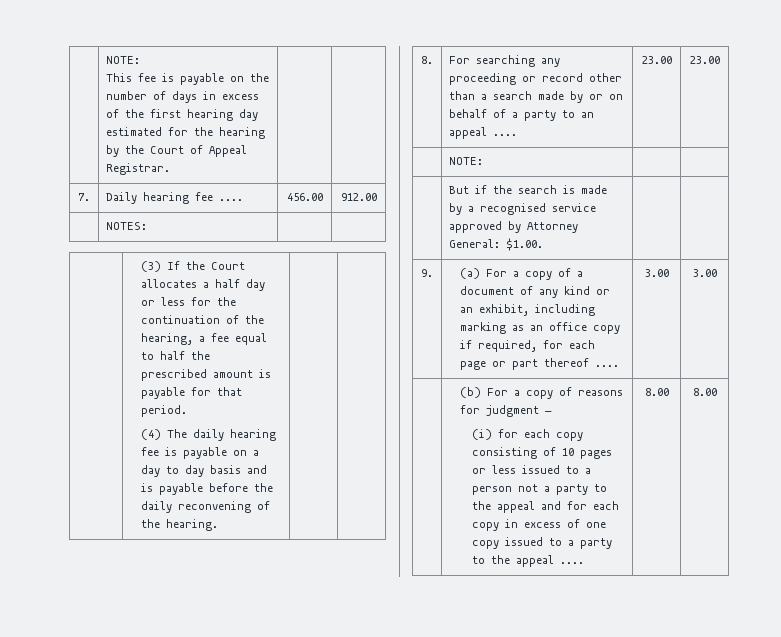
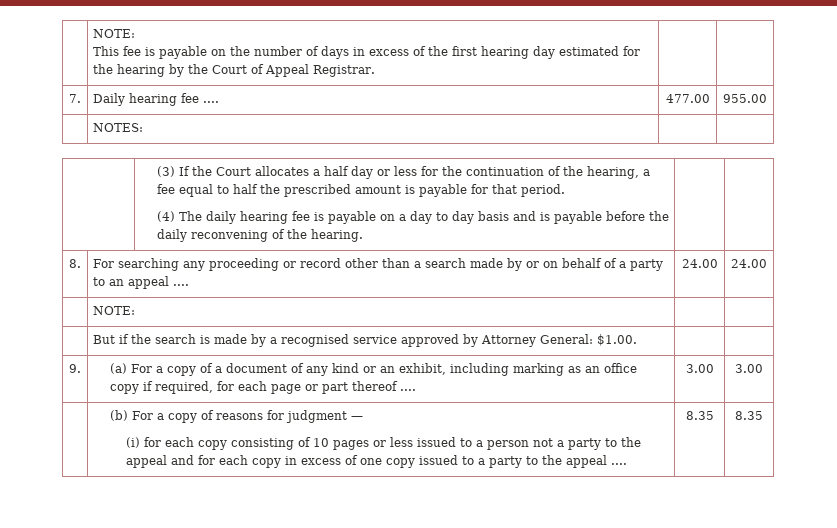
[286,193,323,201] [340,193,377,201] 456.00 | 912.00 -> [665,94,710,103] [723,94,767,103] 477.00 | 955.00
[641,56,672,64] [689,56,720,64] 23.00 | 23.00 -> [681,259,718,268] [731,259,767,268] 24.00 | 24.00
[644,388,669,396] [692,388,717,396] 8.00 | 8.00 -> [685,411,714,420] [735,411,763,420] 8.35 | 8.35

